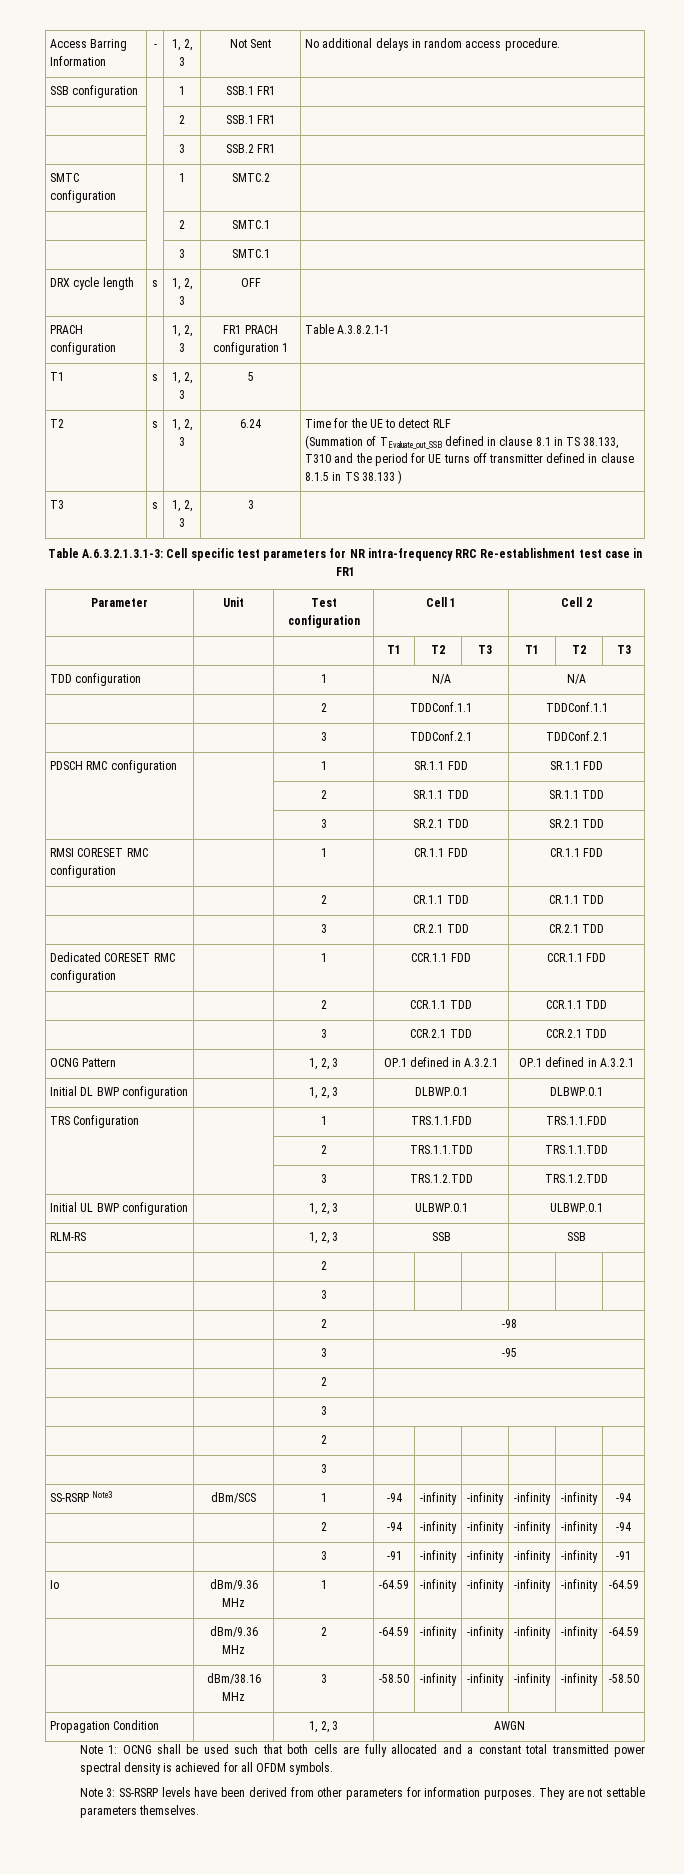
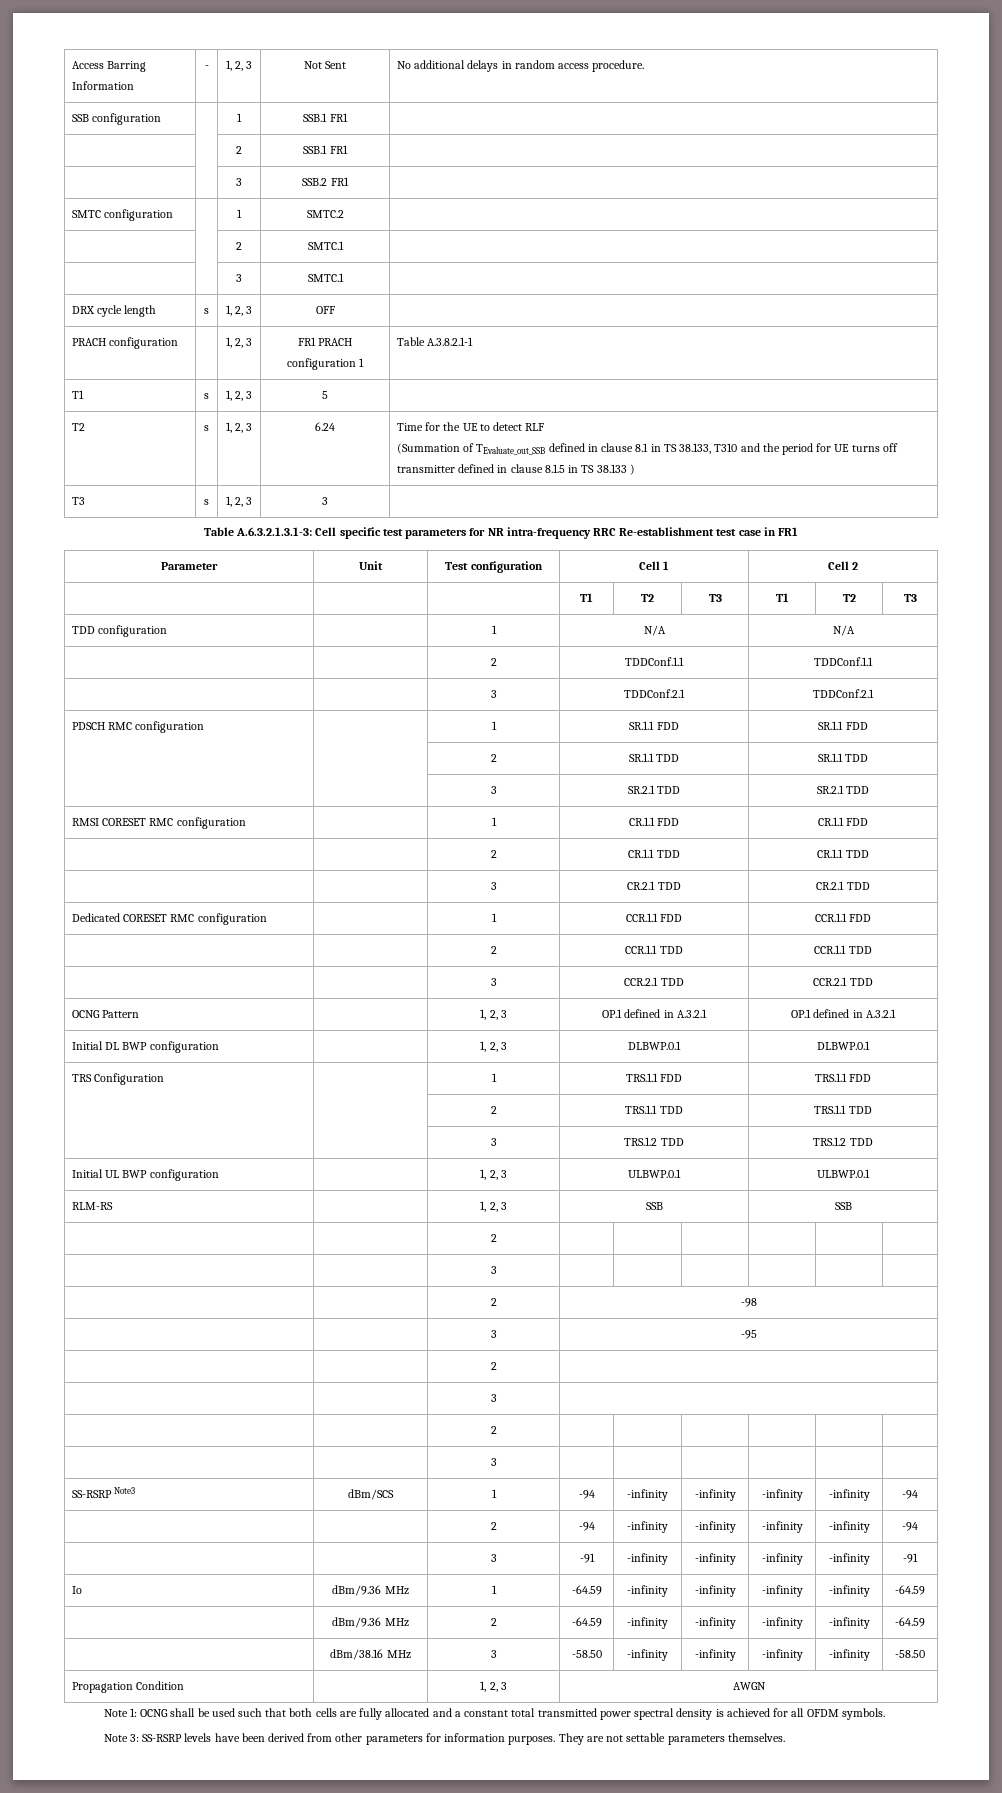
[410,1116,472,1125] [546,1116,607,1125] [320,1145,327,1154] [409,1145,473,1154] [545,1145,608,1154] [320,1174,327,1183] [409,1174,473,1183] [545,1174,608,1183] TRS.1.1.FDD | TRS.1.1.FDD // | | 2 | TRS.1.1.TDD | TRS.1.1.TDD // | | 3 | TRS.1.2.TDD | TRS.1.2.TDD -> [625,1073,683,1082] [814,1073,872,1082] [490,1106,497,1114] [625,1105,683,1114] [814,1105,872,1114] [490,1138,497,1146] [624,1137,684,1146] [813,1137,873,1146] TRS.1.1 FDD | TRS.1.1 FDD // | | 2 | TRS.1.1 TDD | TRS.1.1 TDD // | | 3 | TRS.1.2 TDD | TRS.1.2 TDD

